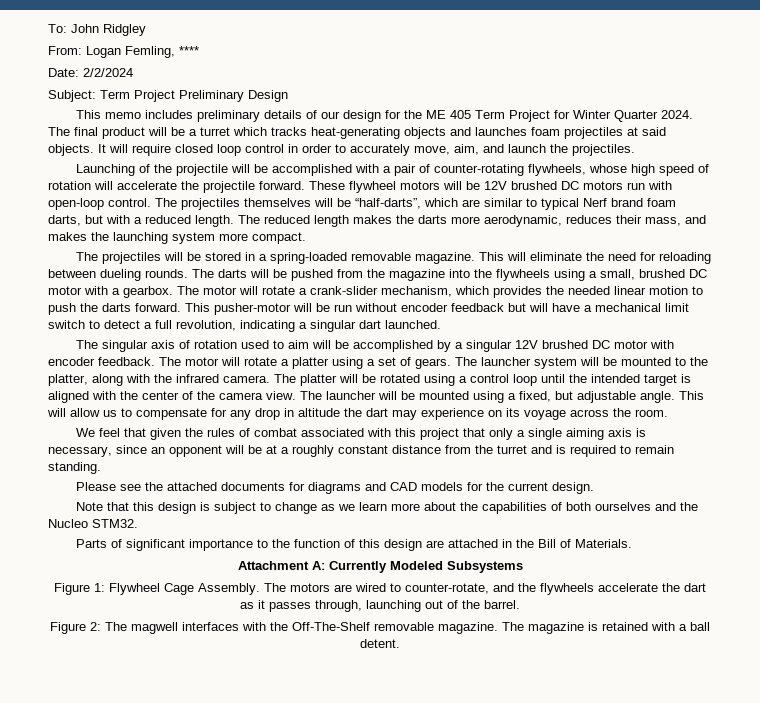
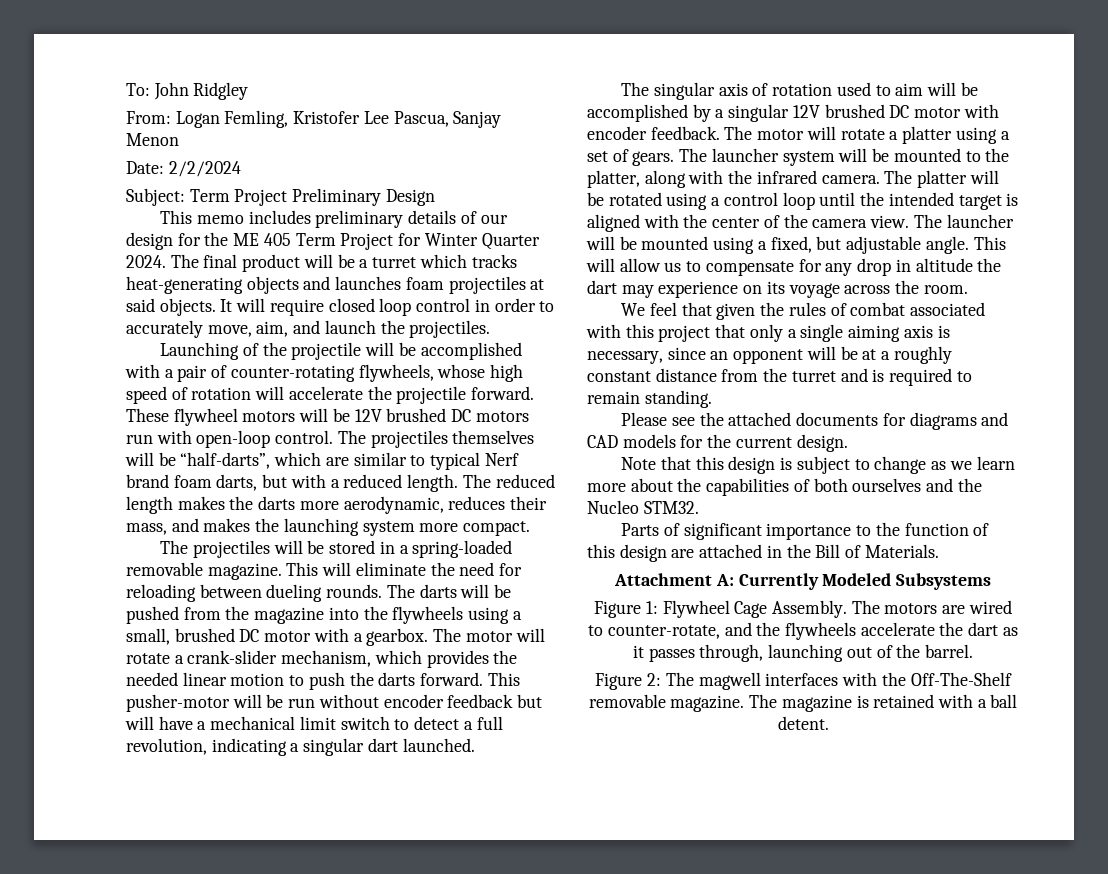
[179,46,199,55] **** -> [293,111,502,128] [126,133,179,146] Kristofer Lee Pascua, Sanjay Menon

